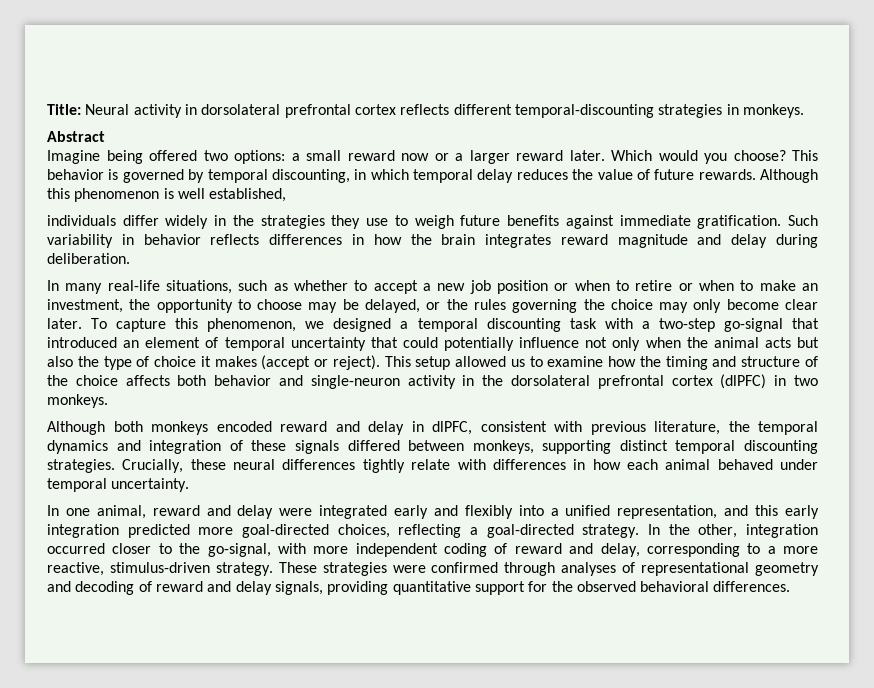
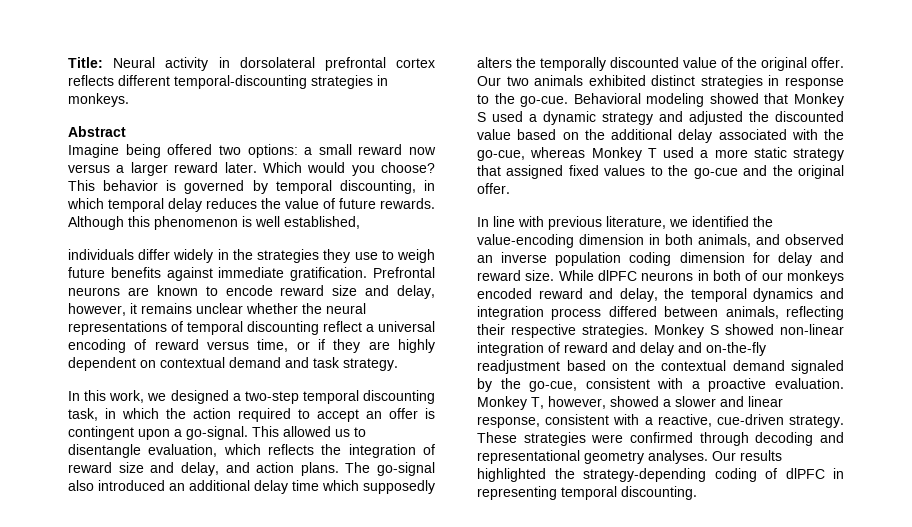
[434,153,449,161] or -> [68,164,110,173] versus
[788,215,819,226] [47,234,819,248] [47,253,130,264] [47,280,819,294] [47,299,818,313] [47,318,297,332] Such variability in behavior reflects differences in how the brain integrates reward magnitude and delay during deliberation. // In many real-life situations, such as whether to accept a new job position or when to retire or when to make an investment, the opportunity to choose may be delayed, or the rules governing the choice may only become clear later. To capture this phenomenon, -> [373,267,436,278] [68,285,435,299] [68,303,366,316] [68,321,435,335] [68,339,435,353] [68,357,398,371] [68,390,145,403] Prefrontal neurons are known to encode reward size and delay, however, it remains unclear whether the neural representations of temporal discounting reflect a universal encoding of reward versus time, or if they are highly dependent on contextual demand and task strategy. // In this work,
[417,318,820,332] [47,337,819,351] [47,355,819,370] [47,374,818,389] [47,394,108,408] [47,421,720,435] temporal discounting task with a two-step go-signal that introduced an element of temporal uncertainty that could potentially influence not only when the animal acts but also the type of choice it makes (accept or reject). This setup allowed us to examine how the timing and structure of the choice affects both behavior and single-neuron activity in the dorsolateral prefrontal cortex (dlPFC) in two monkeys. // Although both monkeys encoded reward and delay in dlPFC, consistent with previous literature, -> [244,390,435,404] [68,408,435,422] [68,426,366,440] [68,444,435,458] [68,462,435,476] [68,480,435,494] [477,57,844,71] [477,75,844,89] [477,93,844,107] [477,111,844,125] [477,129,844,143] [477,147,844,161] [477,165,844,179] [477,183,510,194] [477,216,773,230] [477,234,844,248] [477,252,844,266] [477,270,844,284] [477,288,658,302] two-step temporal discounting task, in which the action required to accept an offer is contingent upon a go-signal. This allowed us to disentangle evaluation, which reflects the integration of reward size and delay, and action plans. The go-signal also introduced an additional delay time which supposedly alters the temporally discounted value of the original offer. Our two animals exhibited distinct strategies in response to the go-cue. Behavioral modeling showed that Monkey S used a dynamic strategy and adjusted the discounted value based on the additional delay associated with the go-cue, whereas Monkey T used a more static strategy that assigned fixed values to the go-cue and the original offer. // In line with previous literature, we identified the value-encoding dimension in both animals, and observed an inverse population coding dimension for delay and reward size. While dlPFC neurons in both of our monkeys encoded reward and delay,
[229,440,819,454] [47,459,819,473] [47,478,190,492] [47,505,819,519] [47,524,818,538] [47,543,818,557] [47,562,210,576] of these signals differed between monkeys, supporting distinct temporal discounting strategies. Crucially, these neural differences tightly relate with differences in how each animal behaved under temporal uncertainty. // In one animal, reward and delay were integrated early and flexibly into a unified representation, and this early integration predicted more goal-directed choices, reflecting a goal-directed strategy. In the other, integration occurred closer to the go-signal, with more independent coding of reward and delay, corresponding to a more reactive, stimulus-driven -> [551,306,844,320] [477,324,844,338] [477,342,766,356] [477,360,844,374] [477,378,844,392] [477,396,783,410] [477,414,784,428] process differed between animals, reflecting their respective strategies. Monkey S showed non-linear integration of reward and delay and on-the-fly readjustment based on the contextual demand signaled by the go-cue, consistent with a proactive evaluation. Monkey T, however, showed a slower and linear response, consistent with a reactive, cue-driven
[561,562,819,576] [47,581,791,595] analyses of representational geometry and decoding of reward and delay signals, providing quantitative support for the observed behavioral differences. -> [755,432,844,446] [477,450,782,464] [477,468,844,482] [477,486,697,500] decoding and representational geometry analyses. Our results highlighted the strategy-depending coding of dlPFC in representing temporal discounting.

